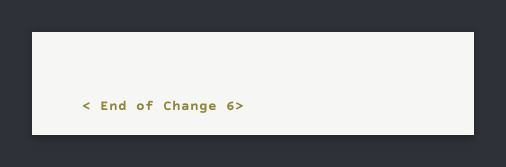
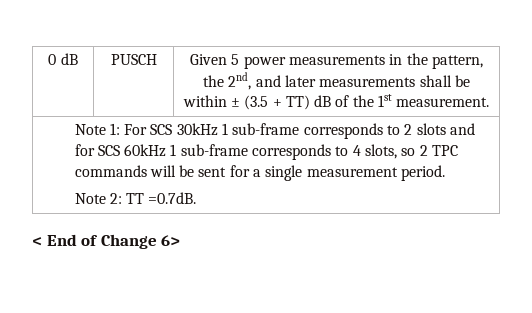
(82, 106) none -> [48,53,78,65] [110,54,157,65] [190,53,483,69] [203,72,470,90] [182,94,490,110] [74,123,476,139] [74,144,459,160] [74,165,446,181] [74,192,197,204] 0 dB | PUSCH | Given 5 power measurements in the pattern, the 2nd, and later measurements shall be within ± (3.5 + TT) dB of the 1st measurement. // Note 1: For SCS 30kHz 1 sub-frame corresponds to 2 slots and for SCS 60kHz 1 sub-frame corresponds to 4 slots, so 2 TPC commands will be sent for a single measurement period. // Note 2: TT =0.7dB. //

